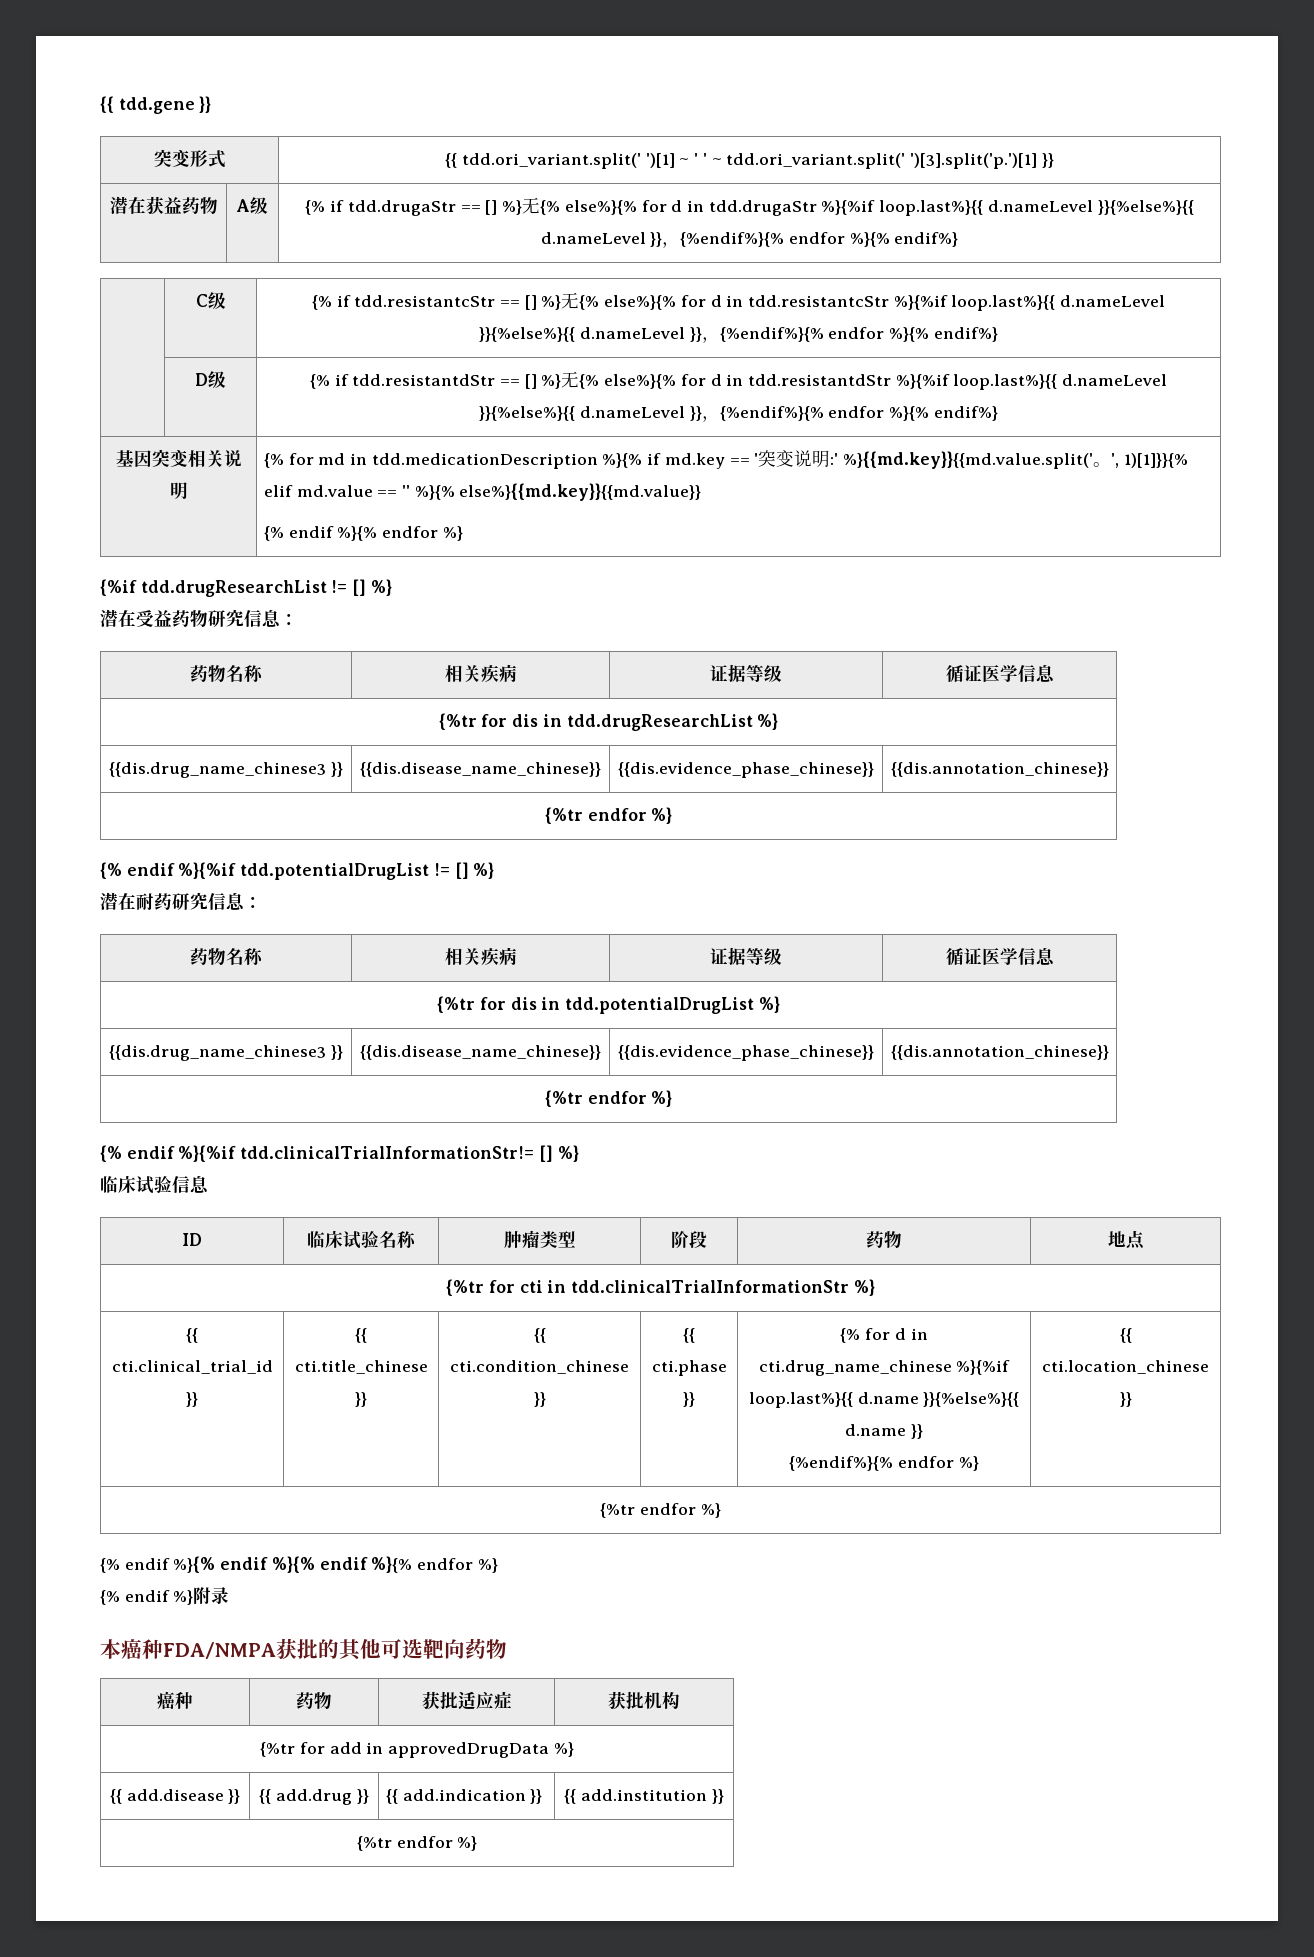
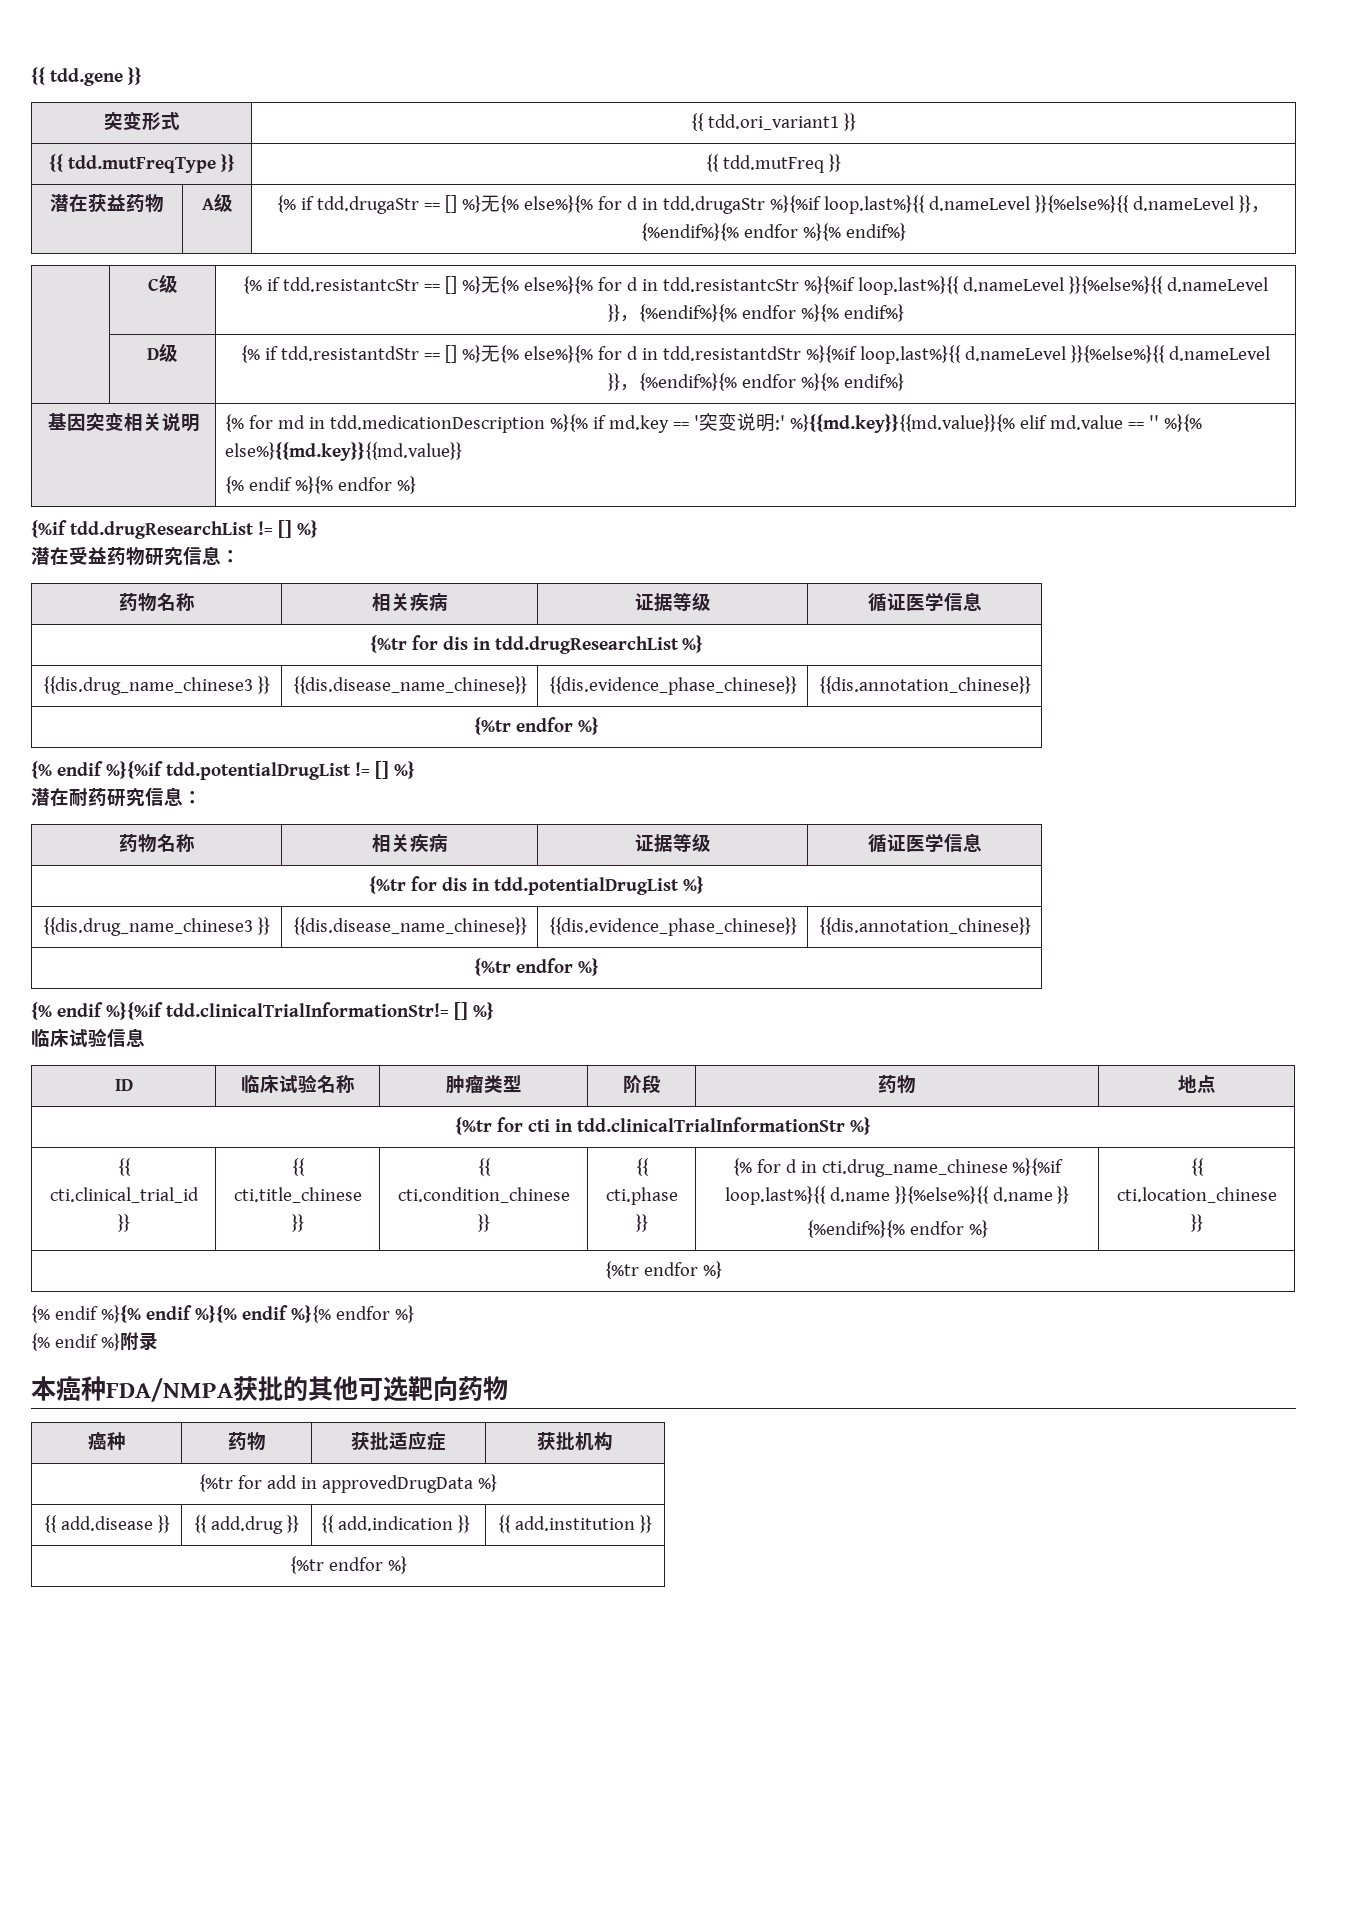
[461,153,1038,169] tdd.ori_variant.split(' ')[1] ~ ' ' ~ tdd.ori_variant.split(' ')[3].split('p.')[1] -> [708,113,856,131] [48,154,235,173] [706,154,825,173] tdd.ori_variant1 }} // {{ tdd.mutFreqType }} | {{ tdd.mutFreq
[843,451,1188,469] %}{{md.key}}{{md.value.split('。', 1)[1]}}{% -> [790,414,1016,433] %}{{md.key}}{{md.value}}{%

